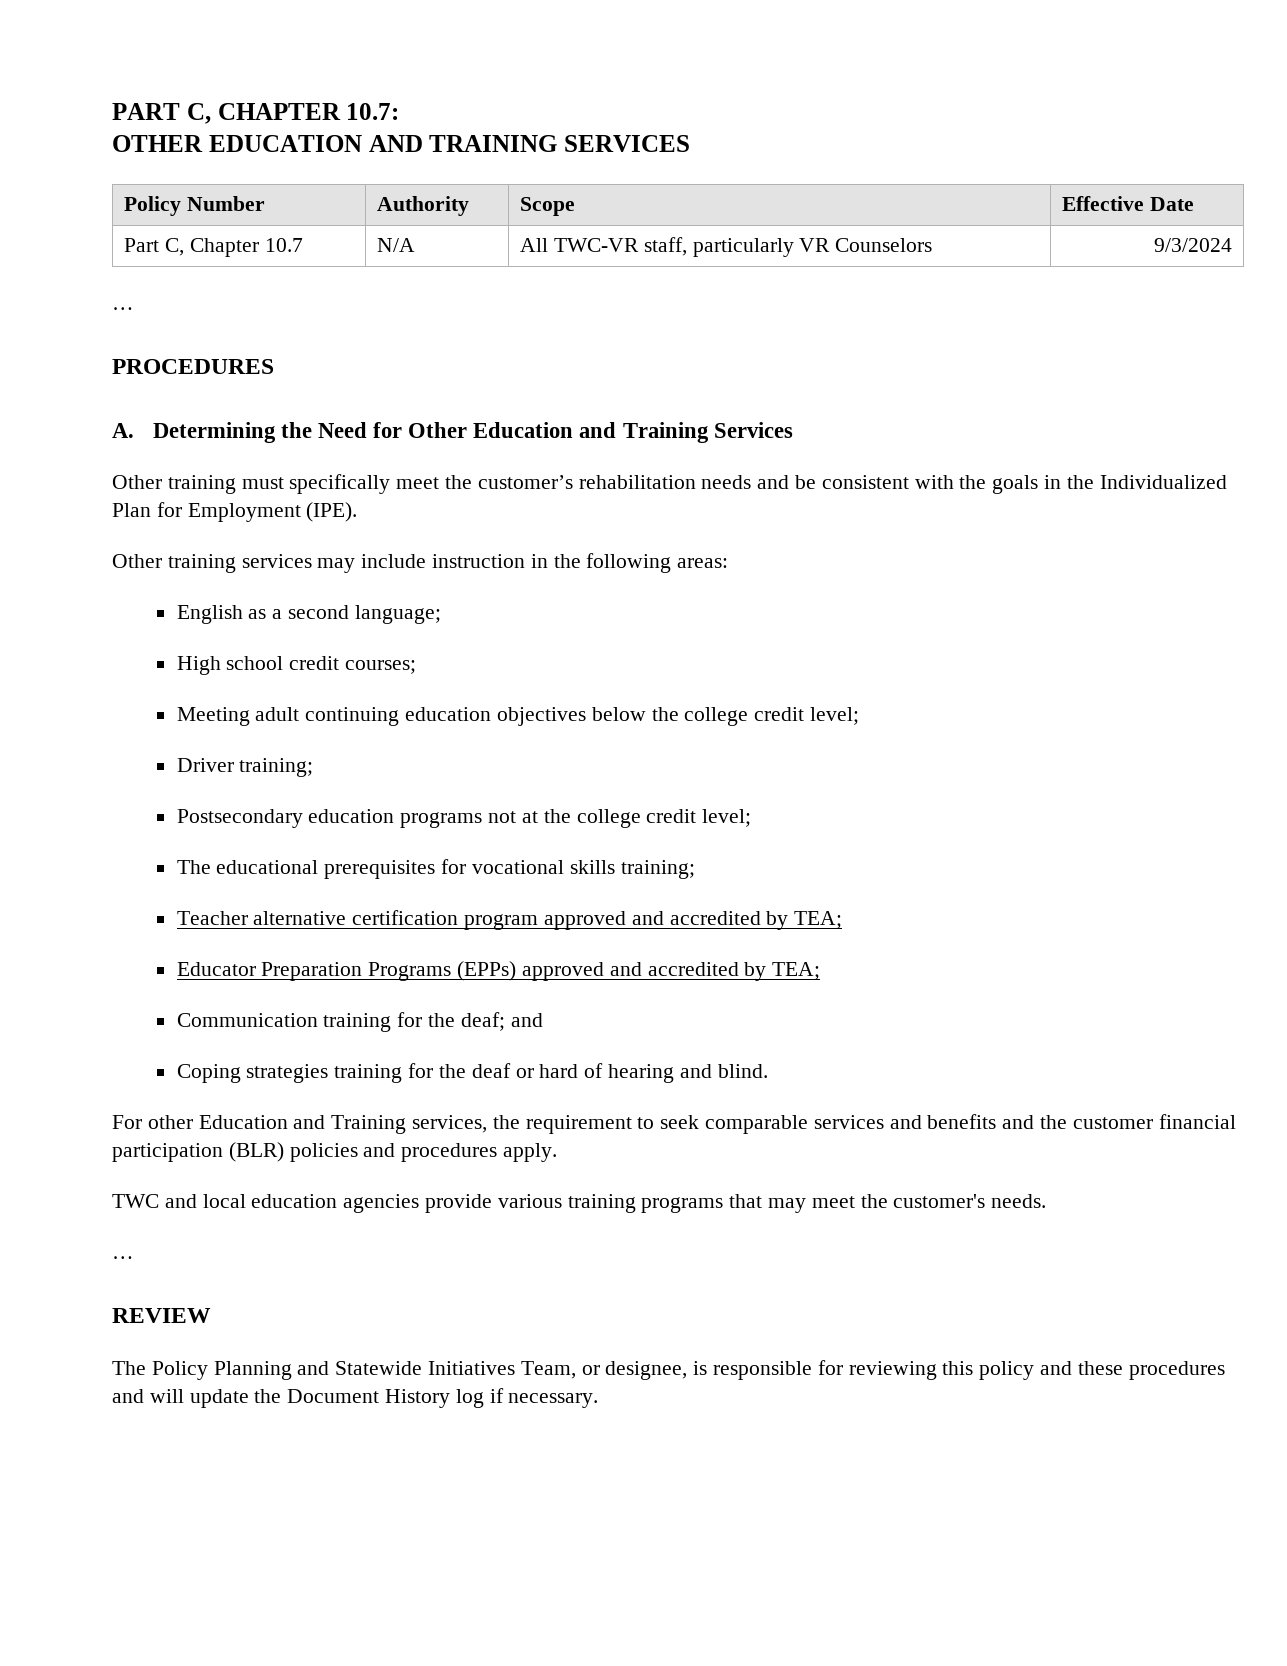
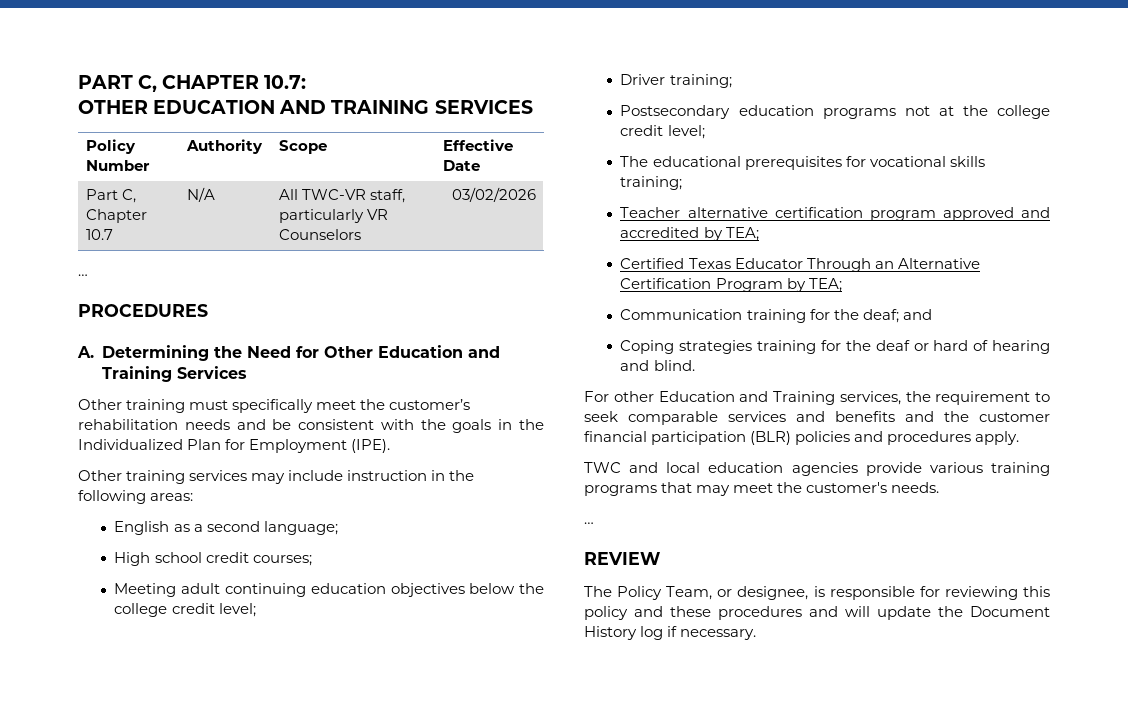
[1153,238,1232,252] 9/3/2024 -> [452,187,537,202] 03/02/2026
[176,961,739,981] Educator Preparation Programs (EPPs) approved and accredited -> [620,258,980,272] [620,278,783,292] Certified Texas Educator Through an Alternative Certification Program
[213,1361,516,1380] Planning and Statewide Initiatives -> (663, 593) none

